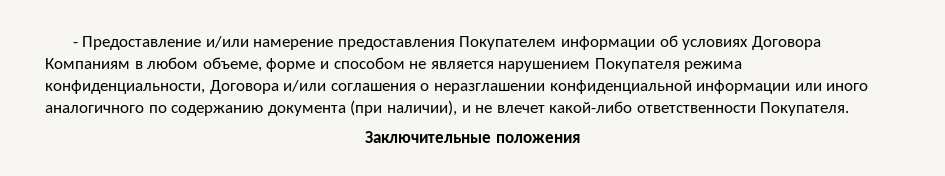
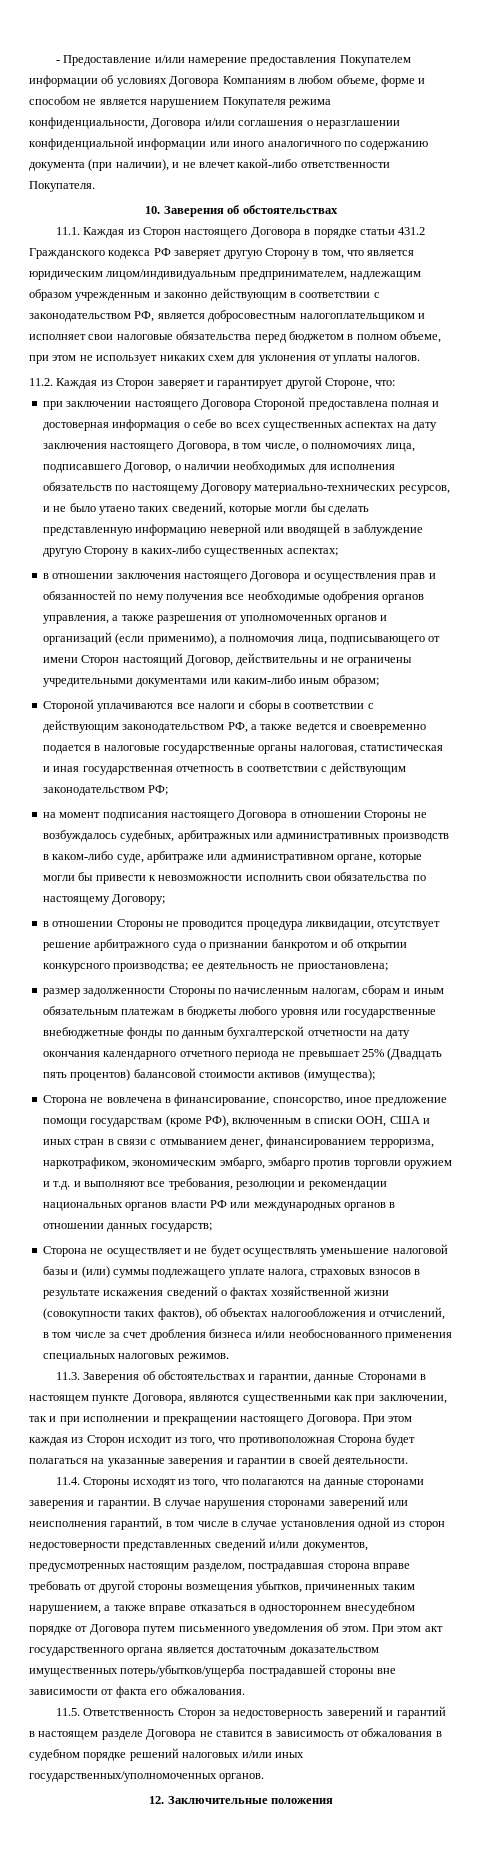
(850, 109) none -> [145,205,338,217] [55,227,426,238] [29,248,415,259] [29,269,422,280] [29,288,380,301] [29,310,425,322] [29,331,441,343] [29,355,420,364] [29,376,396,389] [42,397,440,410] [42,419,438,431] [42,441,415,452] [42,461,395,473] [42,482,450,494] [42,502,370,515] [42,523,423,536] [42,545,338,557] [42,571,436,582] [42,590,425,603] [42,615,388,624] [42,632,441,645] [42,653,413,666] [42,675,379,687] [42,699,374,712] [42,720,427,733] [42,745,443,754] [42,762,407,775] [42,785,169,796] [42,810,427,821] [42,830,449,842] [42,851,423,863] [42,872,426,884] [42,894,166,905] [42,919,441,930] [42,939,407,951] [42,963,388,972] [42,985,444,997] [42,1006,437,1018] [42,1026,411,1039] [42,1048,443,1060] [42,1068,375,1081] [42,1094,448,1106] [42,1115,431,1127] [42,1136,434,1148] [42,1157,452,1169] [42,1178,387,1190] [42,1200,396,1211] [42,1223,212,1232] [42,1244,448,1257] [42,1266,421,1278] [42,1286,389,1299] [42,1307,446,1320] [42,1329,453,1341] [42,1353,229,1362] [55,1371,426,1383] [29,1393,447,1404] [29,1414,413,1425] [29,1434,416,1446] [29,1454,408,1467] [55,1477,425,1488] [29,1496,408,1509] [29,1517,445,1530] [29,1538,368,1551] [29,1563,410,1572] [29,1580,415,1593] [29,1602,415,1614] [29,1623,443,1635] [29,1647,379,1656] [29,1664,396,1677] [29,1686,245,1698] [55,1706,446,1719] [29,1728,442,1740] [29,1748,304,1761] [29,1771,265,1782] [149,1796,165,1804] 10. Заверения об обстоятельствах // 11.1. Каждая из Сторон настоящего Договора в порядке статьи 431.2 Гражданского кодекса РФ заверяет другую Сторону в том, что является юридическим лицом/индивидуальным предпринимателем, надлежащим образом учрежденным и законно действующим в соответствии с законодательством РФ, является добросовестным налогоплательщиком и исполняет свои налоговые обязательства перед бюджетом в полном объеме, при этом не использует никаких схем для уклонения от уплаты налогов. // 11.2. Каждая из Сторон заверяет и гарантирует другой Стороне, что: // при заключении настоящего Договора Стороной предоставлена полная и достоверная информация о себе во всех существенных аспектах на дату заключения настоящего Договора, в том числе, о полномочиях лица, подписавшего Договор, о наличии необходимых для исполнения обязательств по настоящему Договору материально-технических ресурсов, и не было утаено таких сведений, которые могли бы сделать представленную информацию неверной или вводящей в заблуждение другую Сторону в каких-либо существенных аспектах; // в отношении заключения настоящего Договора и осуществления прав и обязанностей по нему получения все необходимые одобрения органов управления, а также разрешения от уполномоченных органов и организаций (если применимо), а полномочия лица, подписывающего от имени Сторон настоящий Договор, действительны и не ограничены учредительными документами или каким-либо иным образом; // Стороной уплачиваются все налоги и сборы в соответствии с действующим законодательством РФ, а также ведется и своевременно подается в налоговые государственные органы налоговая, статистическая и иная государственная отчетность в соответствии с действующим законодательством РФ; // на момент подписания настоящего Договора в отношении Стороны не возбуждалось судебных, арбитражных или административных производств в каком-либо суде, арбитраже или административном органе, которые могли бы привести к невозможности исполнить свои обязательства по настоящему Договору; // в отношении Стороны не проводится процедура ликвидации, отсутствует решение арбитражного суда о признании банкротом и об открытии конкурсного производства; ее деятельность не приостановлена; // размер задолженности Стороны по начисленным налогам, сборам и иным обязательным платежам в бюджеты любого уровня или государственные внебюджетные фонды по данным бухгалтерской отчетности на дату окончания календарного отчетного периода не превышает 25% (Двадцать пять процентов) балансовой стоимости активов (имущества); // Сторона не вовлечена в финансирование, спонсорство, иное предложение помощи государствам (кроме РФ), включенным в списки ООН, США и иных стран в связи с отмыванием денег, финансированием терроризма, наркотрафиком, экономическим эмбарго, эмбарго против торговли оружием и т.д. и выполняют все требования, резолюции и рекомендации национальных органов власти РФ или международных органов в отношении данных государств; // Сторона не осуществляет и не будет осуществлять уменьшение налоговой базы и (или) суммы подлежащего уплате налога, страховых взносов в результате искажения сведений о фактах хозяйственной жизни (совокупности таких фактов), об объектах налогообложения и отчислений, в том числе за счет дробления бизнеса и/или необоснованного применения специальных налоговых режимов. // 11.3. Заверения об обстоятельствах и гарантии, данные Сторонами в настоящем пункте Договора, являются существенными как при заключении, так и при исполнении и прекращении настоящего Договора. При этом каждая из Сторон исходит из того, что противоположная Сторона будет полагаться на указанные заверения и гарантии в своей деятельности. // 11.4. Стороны исходят из того, что полагаются на данные сторонами заверения и гарантии. В случае нарушения сторонами заверений или неисполнения гарантий, в том числе в случае установления одной из сторон недостоверности представленных сведений и/или документов, предусмотренных настоящим разделом, пострадавшая сторона вправе требовать от другой стороны возмещения убытков, причиненных таким нарушением, а также вправе отказаться в одностороннем внесудебном порядке от Договора путем письменного уведомления об этом. При этом акт государственного органа является достаточным доказательством имущественных потерь/убытков/ущерба пострадавшей стороны вне зависимости от факта его обжалования. // 11.5. Ответственность Сторон за недостоверность заверений и гарантий в настоящем разделе Договора не ставится в зависимость от обжалования в судебном порядке решений налоговых и/или иных государственных/уполномоченных органов. // 12.

